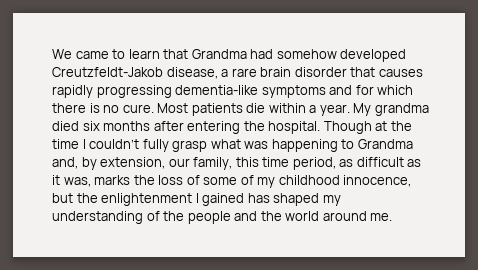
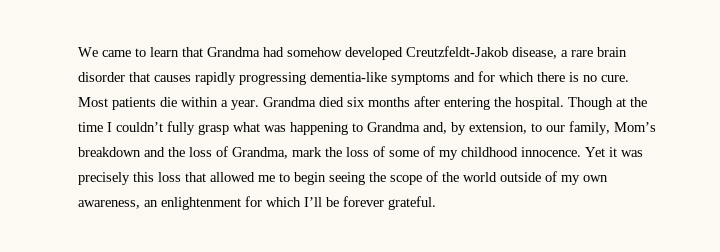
[353,103,429,116] My grandma -> [263,97,316,107] Grandma
(166, 163) none -> [531,123,542,132] to
[235,157,422,170] [52,175,131,187] this time period, as difficult as it was, marks -> [614,122,656,132] [78,146,322,159] Mom’s breakdown and the loss of Grandma, mark
[343,175,412,187] [52,193,341,206] [52,211,393,224] innocence, but the enlightenment I gained has shaped my understanding of the people and the world around me. -> [521,147,643,157] [78,171,608,185] [78,196,436,210] innocence. Yet it was precisely this loss that allowed me to begin seeing the scope of the world outside of my own awareness, an enlightenment for which I’ll be forever grateful.

